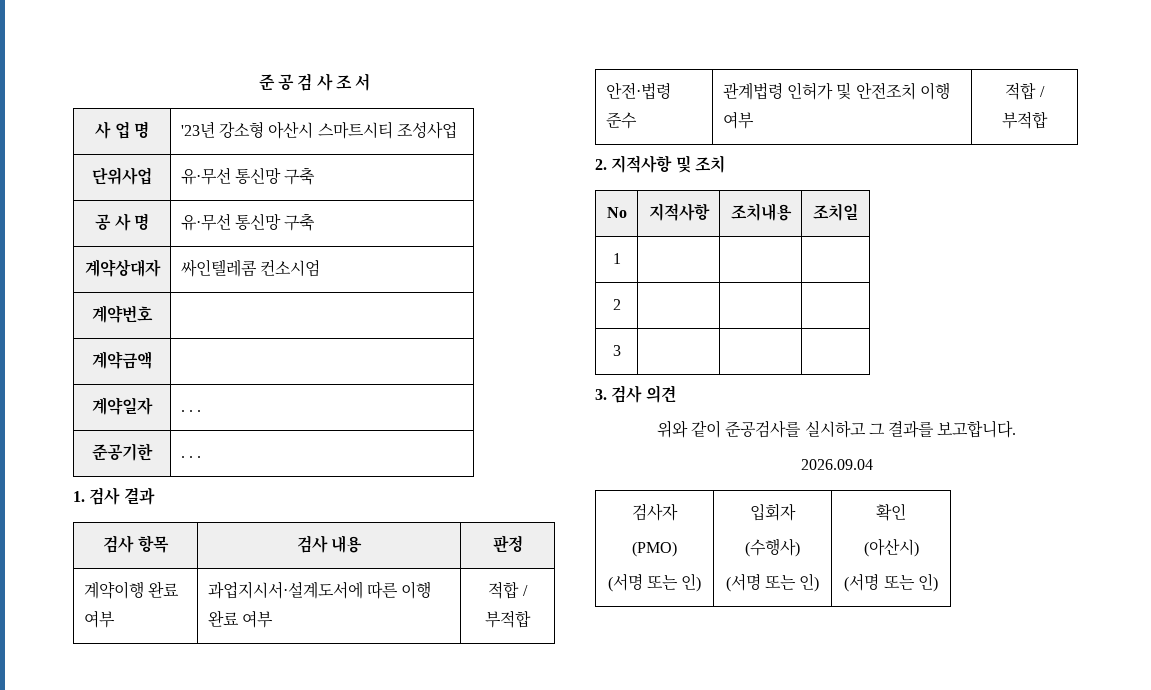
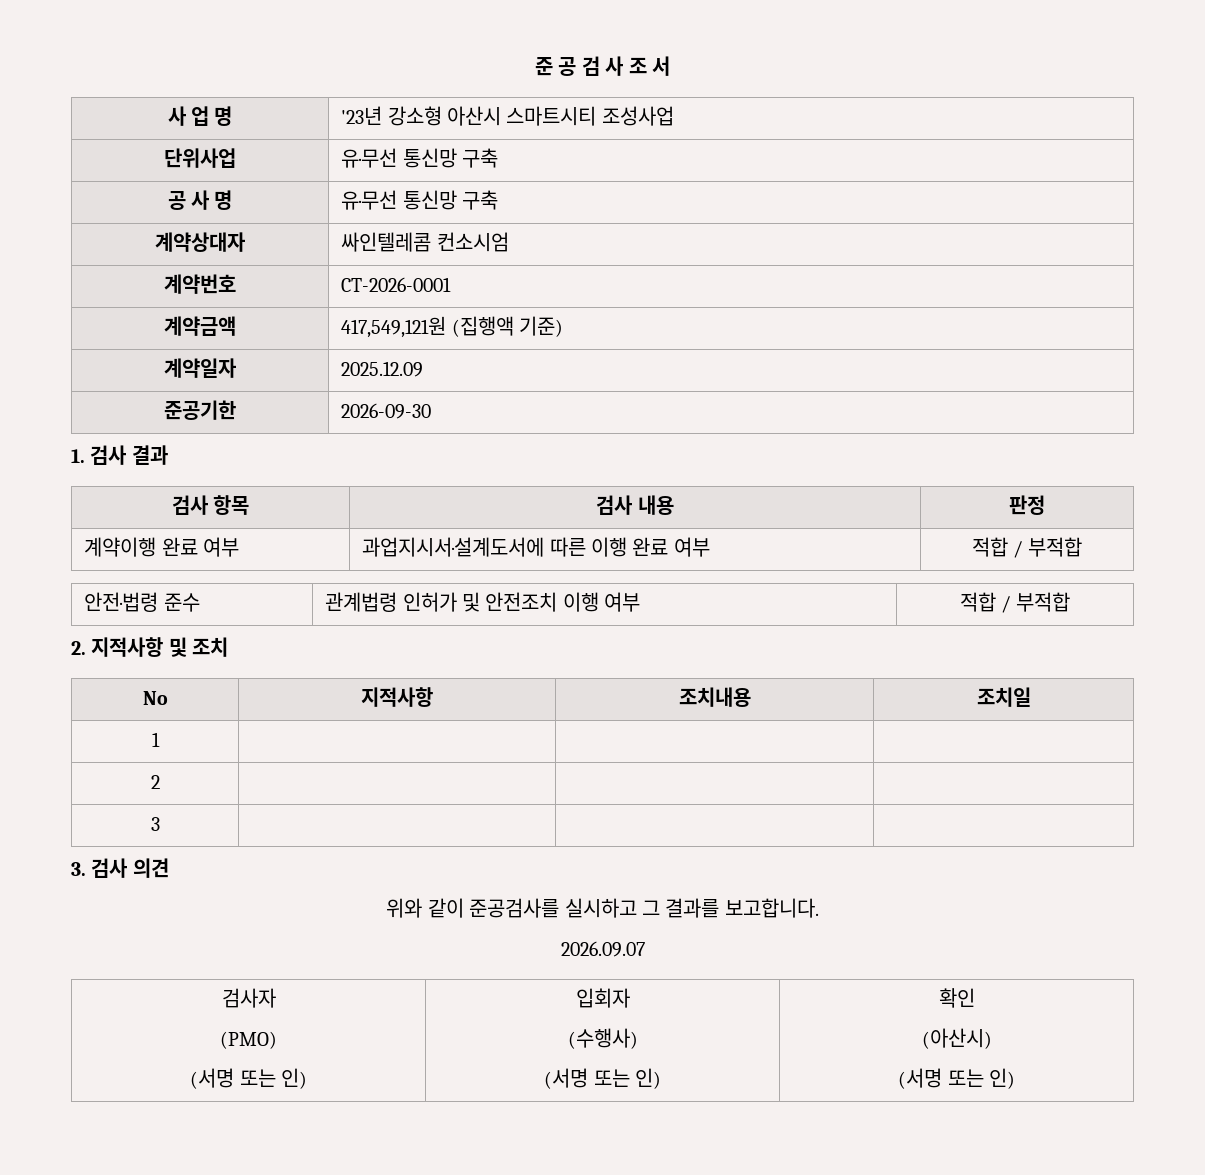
(153, 314) none -> [341,277,452,292] CT-2026-0001
[92,397,153,415] [180,410,202,412] [92,443,153,461] [180,456,202,458] // 계약일자 | . . . // 준공기한 | . . . -> [341,316,564,338] [164,358,236,378] [341,361,424,377] [164,400,236,420] [341,403,432,419] 417,549,121원 (집행액 기준) // 계약일자 | 2025.12.09 // 준공기한 | 2026-09-30
[800,459,873,470] 2026.09.04 -> [560,941,645,957] 2026.09.07

